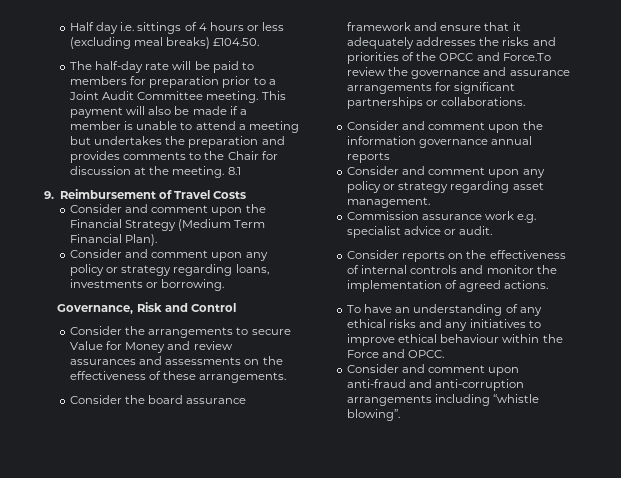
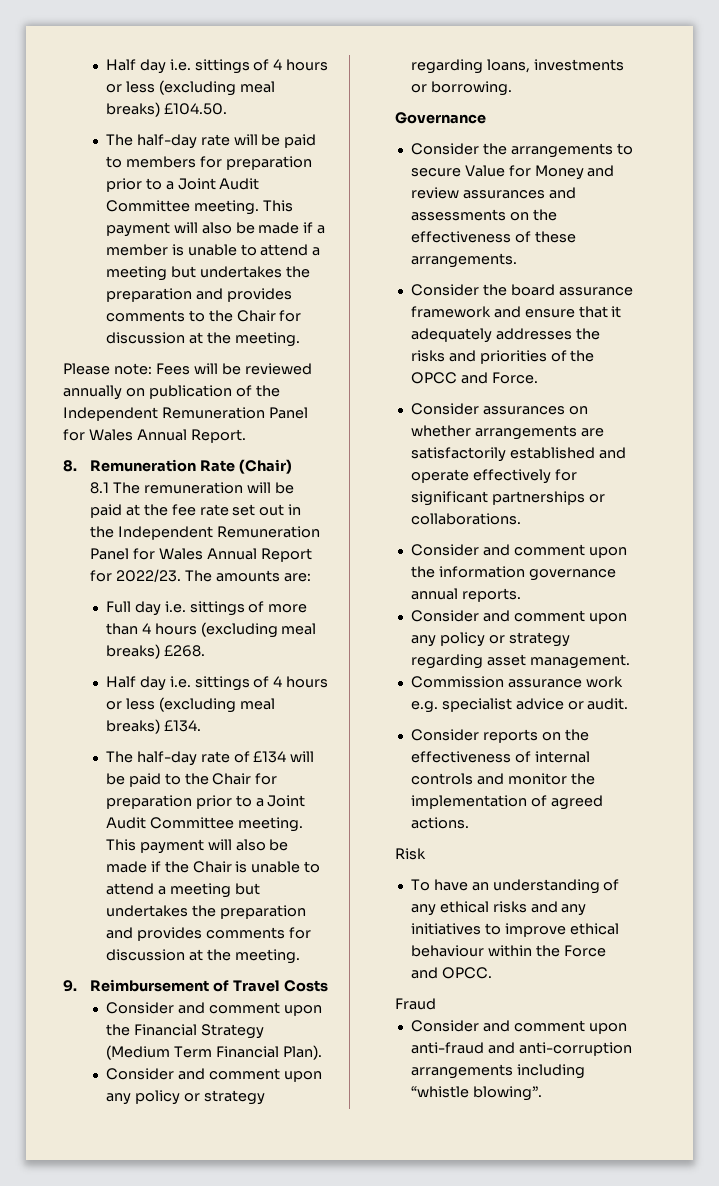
[227,167,241,175] 8.1 -> [63,363,312,375] [63,385,280,400] [63,407,308,421] [63,429,246,443] [63,459,292,474] [89,482,294,494] [89,504,302,518] [89,526,320,540] [89,548,312,562] [89,569,311,582] [105,601,308,616] [105,622,317,638] [105,644,205,659] [105,676,329,691] [105,697,275,713] [105,719,201,734] [105,751,315,766] [105,773,278,787] [105,795,306,809] [105,817,303,832] [105,839,289,854] [105,861,321,873] [105,883,260,898] [105,905,306,919] [105,927,311,941] [105,949,300,964] // Please note: Fees will be reviewed annually on publication of the Independent Remuneration Panel for Wales Annual Report. // 8. Remuneration Rate (Chair) // 8.1 The remuneration will be paid at the fee rate set out in the Independent Remuneration Panel for Wales Annual Report for 2022/23. The amounts are: // Full day i.e. sittings of more than 4 hours (excluding meal breaks) £268. // Half day i.e. sittings of 4 hours or less (excluding meal breaks) £134. // The half-day rate of £134 will be paid to the Chair for preparation prior to a Joint Audit Committee meeting. This payment will also be made if the Chair is unable to attend a meeting but undertakes the preparation and provides comments for discussion at the meeting.
[57,302,236,314] Governance, Risk and Control -> [394,112,486,124] Governance
[502,53,551,61] [347,67,570,79] [347,83,433,94] Force.To review the governance and assurance arrangements -> [491,372,538,384] [410,403,588,415] [410,425,604,440] [410,447,626,462] [410,469,551,484] Force. // Consider assurances on whether arrangements are satisfactorily established and operate effectively
[347,152,391,163] reports -> [461,588,521,602] reports.
(549, 284) none -> [394,848,426,860] // Risk
(445, 354) none -> [394,998,436,1010] // Fraud

